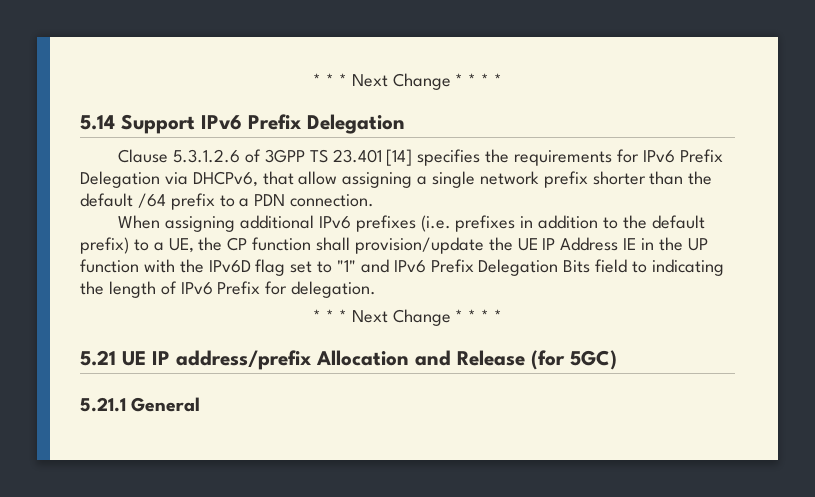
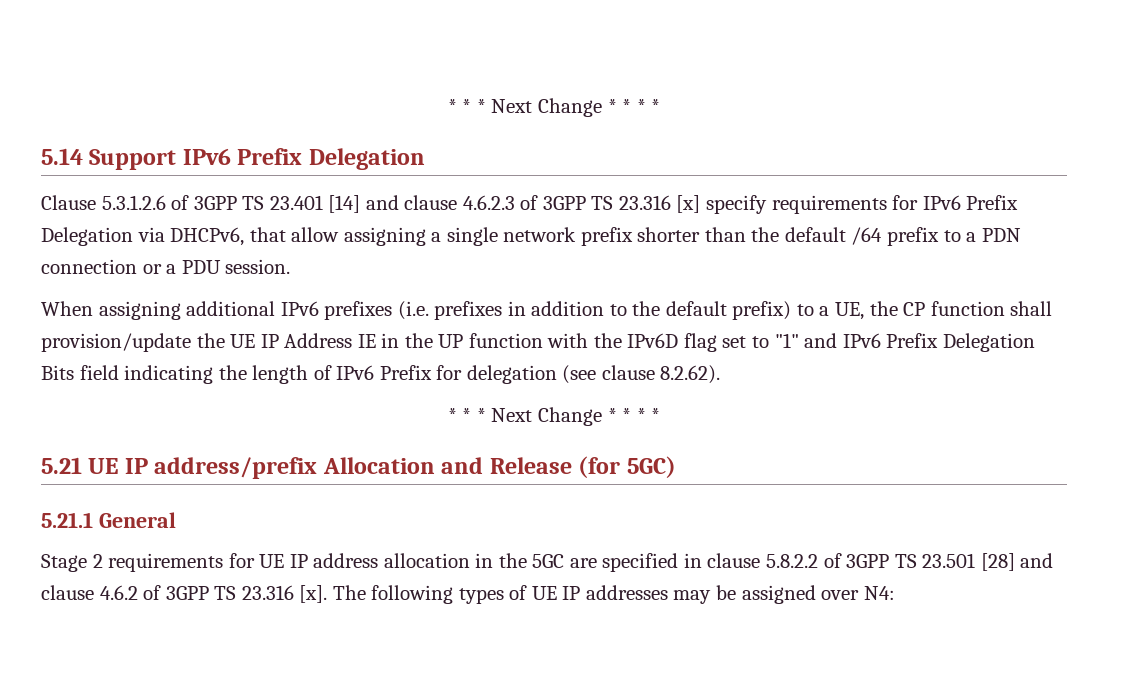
[417,149,510,166] specifies the -> [365,195,768,214] and clause 4.6.2.3 of 3GPP TS 23.316 [x] specify
[290,194,375,207] connection. -> [41,259,291,274] connection or a PDU session.
[632,261,648,273] to -> (119, 372) none
[291,281,377,298] delegation. -> [466,365,721,384] delegation (see clause 8.2.62).
(201, 404) none -> [41,553,1054,572] [41,585,895,604] // Stage 2 requirements for UE IP address allocation in the 5GC are specified in clause 5.8.2.2 of 3GPP TS 23.501 [28] and clause 4.6.2 of 3GPP TS 23.316 [x]. The following types of UE IP addresses may be assigned over N4:

